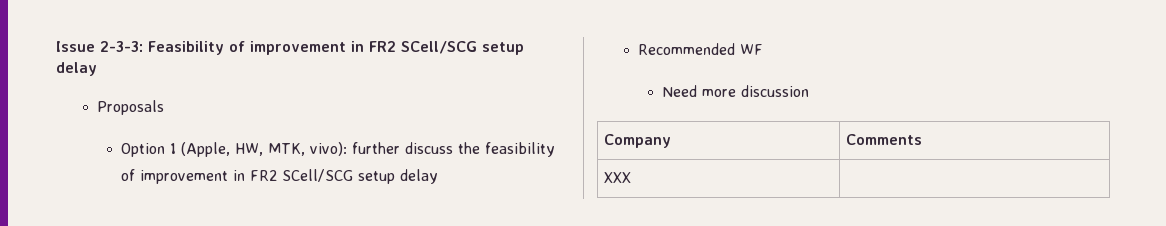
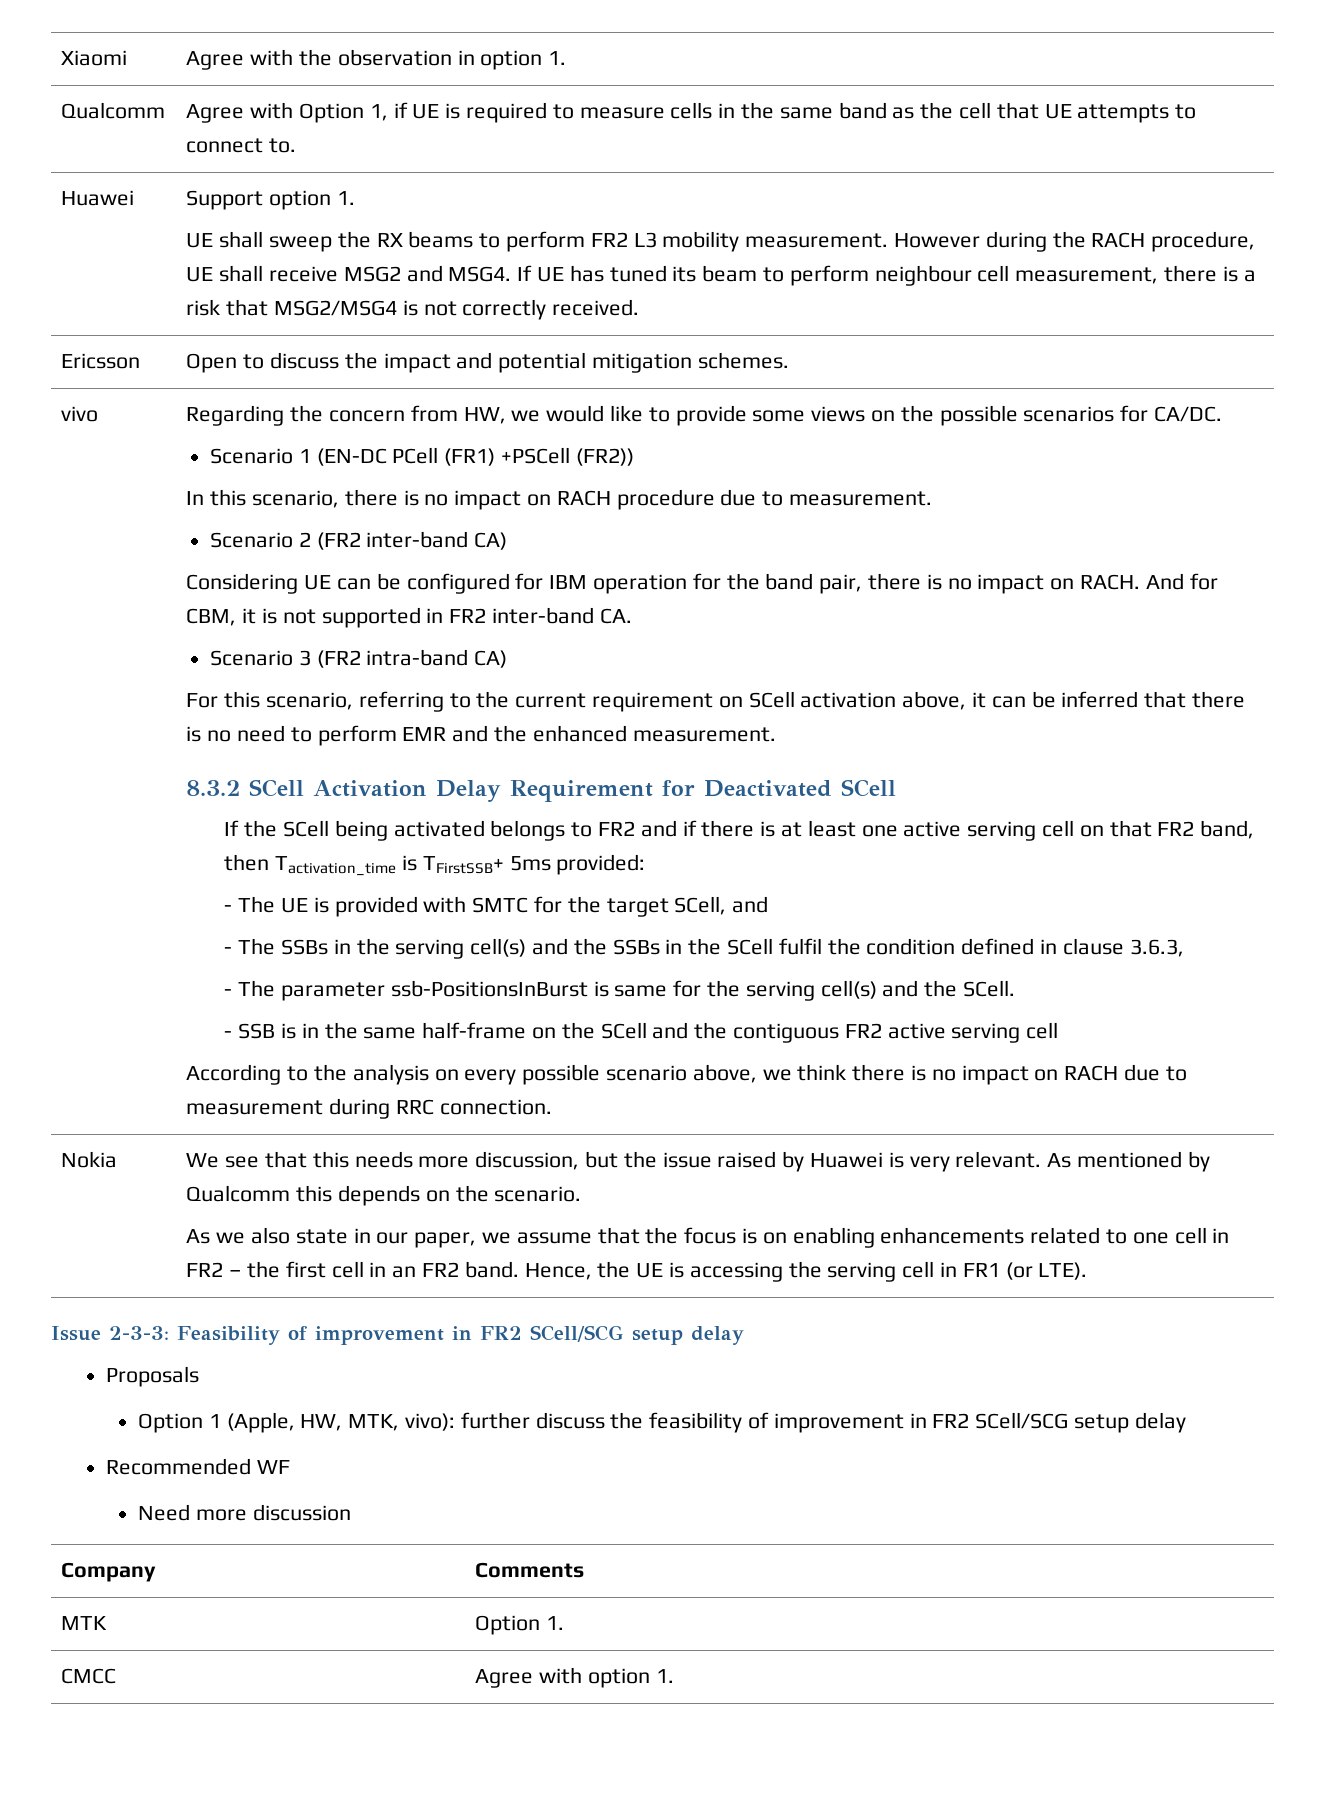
(56, 46) none -> [61,50,128,66] [186,49,567,70] [61,102,166,119] [186,102,1197,123] [186,138,297,153] [61,190,135,206] [186,190,355,210] [186,231,1256,252] [186,265,1256,286] [186,299,640,320] [61,353,141,369] [186,352,789,373] [61,406,99,422] [186,405,1223,426] [209,447,634,466] [186,489,932,510] [209,531,508,550] [186,573,1218,594] [186,607,632,628] [209,649,508,668] [186,691,1246,712] [186,725,776,746] [186,779,897,802] [224,820,1255,841] [224,854,646,876] [224,896,769,917] [224,938,1184,959] [224,980,1016,1001] [224,1022,1059,1043] [186,1064,1187,1085] [186,1098,552,1119] [61,1151,118,1168] [186,1151,1210,1172] [186,1185,582,1206] [186,1227,1230,1248] [186,1261,1088,1282] Xiaomi | Agree with the observation in option 1. // Qualcomm | Agree with Option 1, if UE is required to measure cells in the same band as the cell that UE attempts to connect to. // Huawei | Support option 1. // UE shall sweep the RX beams to perform FR2 L3 mobility measurement. However during the RACH procedure, UE shall receive MSG2 and MSG4. If UE has tuned its beam to perform neighbour cell measurement, there is a risk that MSG2/MSG4 is not correctly received. // Ericsson | Open to discuss the impact and potential mitigation schemes. // vivo | Regarding the concern from HW, we would like to provide some views on the possible scenarios for CA/DC. // Scenario 1 (EN-DC PCell (FR1) +PSCell (FR2)) // In this scenario, there is no impact on RACH procedure due to measurement. // Scenario 2 (FR2 inter-band CA) // Considering UE can be configured for IBM operation for the band pair, there is no impact on RACH. And for CBM, it is not supported in FR2 inter-band CA. // Scenario 3 (FR2 intra-band CA) // For this scenario, referring to the current requirement on SCell activation above, it can be inferred that there is no need to perform EMR and the enhanced measurement. // 8.3.2 SCell Activation Delay Requirement for Deactivated SCell // If the SCell being activated belongs to FR2 and if there is at least one active serving cell on that FR2 band, then Tactivation_time is TFirstSSB+ 5ms provided: // - The UE is provided with SMTC for the target SCell, and // - The SSBs in the serving cell(s) and the SSBs in the SCell fulfil the condition defined in clause 3.6.3, // - The parameter ssb-PositionsInBurst is same for the serving cell(s) and the SCell. // - SSB is in the same half-frame on the SCell and the contiguous FR2 active serving cell // According to the analysis on every possible scenario above, we think there is no impact on RACH due to measurement during RRC connection. // Nokia | We see that this needs more discussion, but the issue raised by Huawei is very relevant. As mentioned by Qualcomm this depends on the scenario. // As we also state in our paper, we assume that the focus is on enabling enhancements related to one cell in FR2 – the first cell in an FR2 band. Hence, the UE is accessing the serving cell in FR1 (or LTE). //
[603,172,631,183] XXX | -> [61,1616,108,1630] [475,1615,565,1635] [61,1668,117,1684] [475,1667,674,1688] MTK | Option 1. // CMCC | Agree with option 1.

